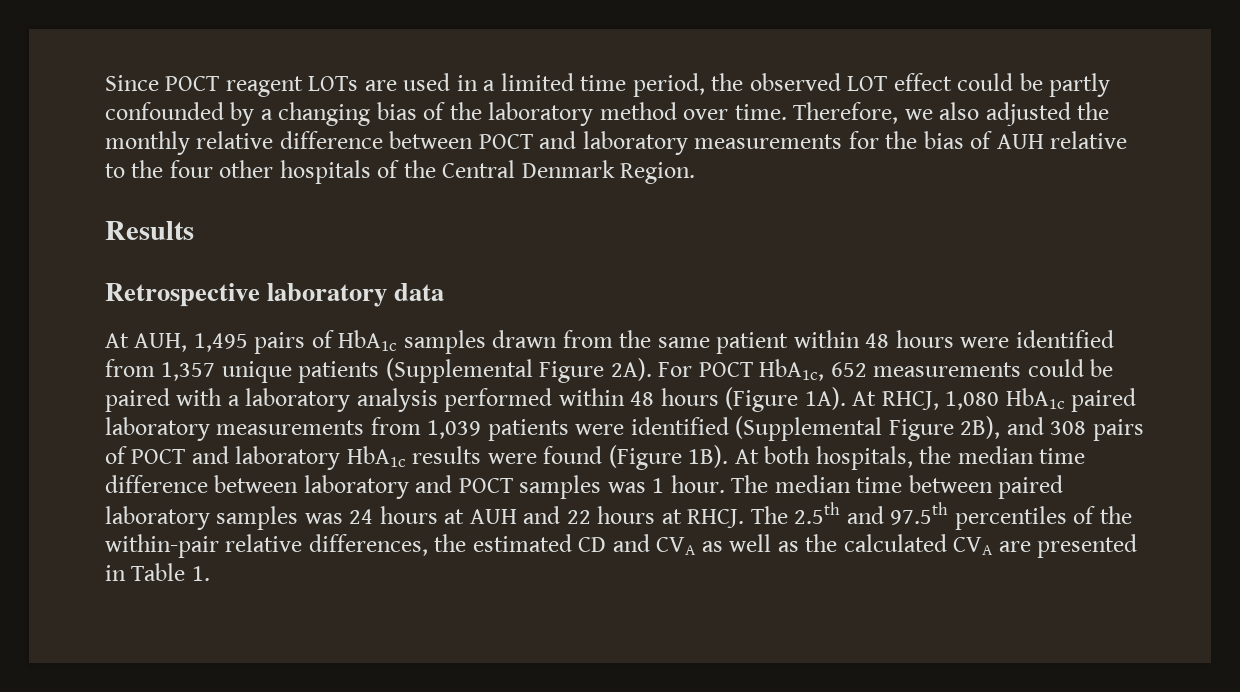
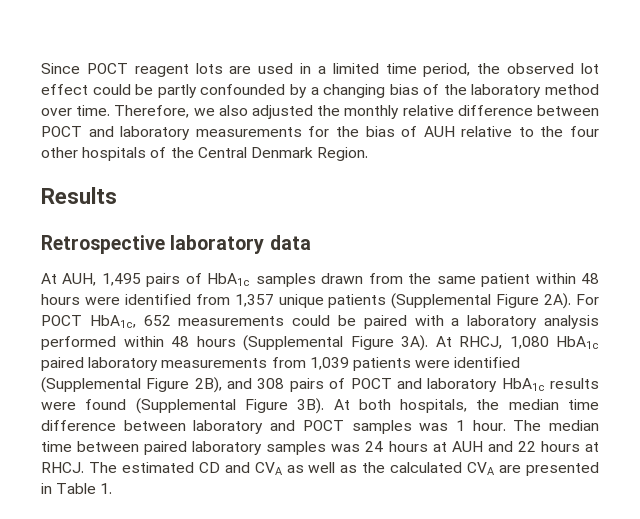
[308,76,359,91] LOTs -> [195,63,223,74] lots
[847,76,888,91] LOT -> [581,63,599,74] lot
[725,387,846,412] (Figure 1A). -> [243,335,428,351] (Supplemental Figure 3A).
[608,445,729,470] (Figure 1B). -> [135,398,325,414] (Supplemental Figure 3B).
[794,502,1132,530] [105,534,467,558] 2.5th and 97.5th percentiles of the within-pair relative differences, the -> (117, 467) none

